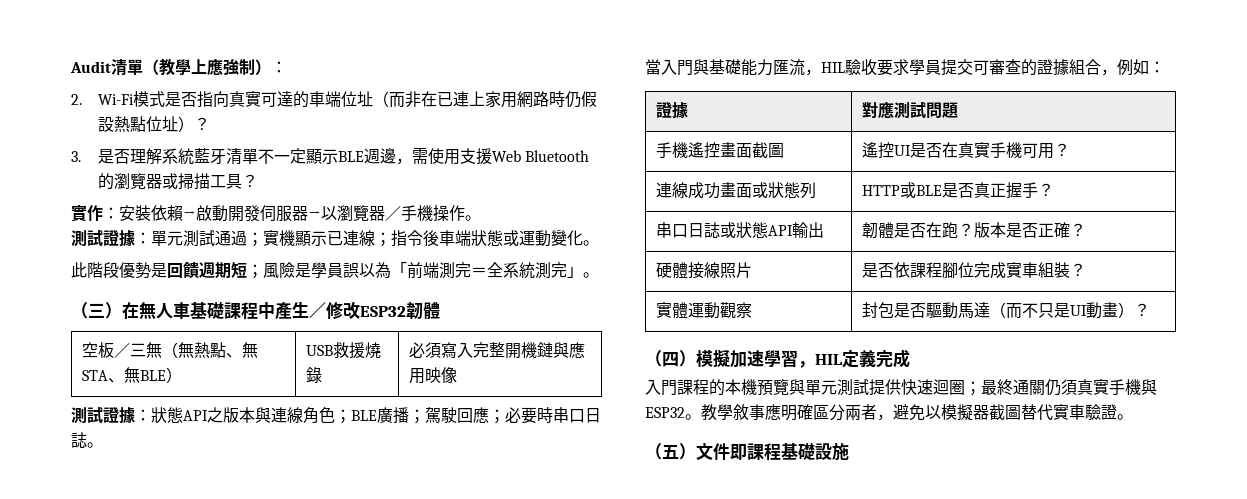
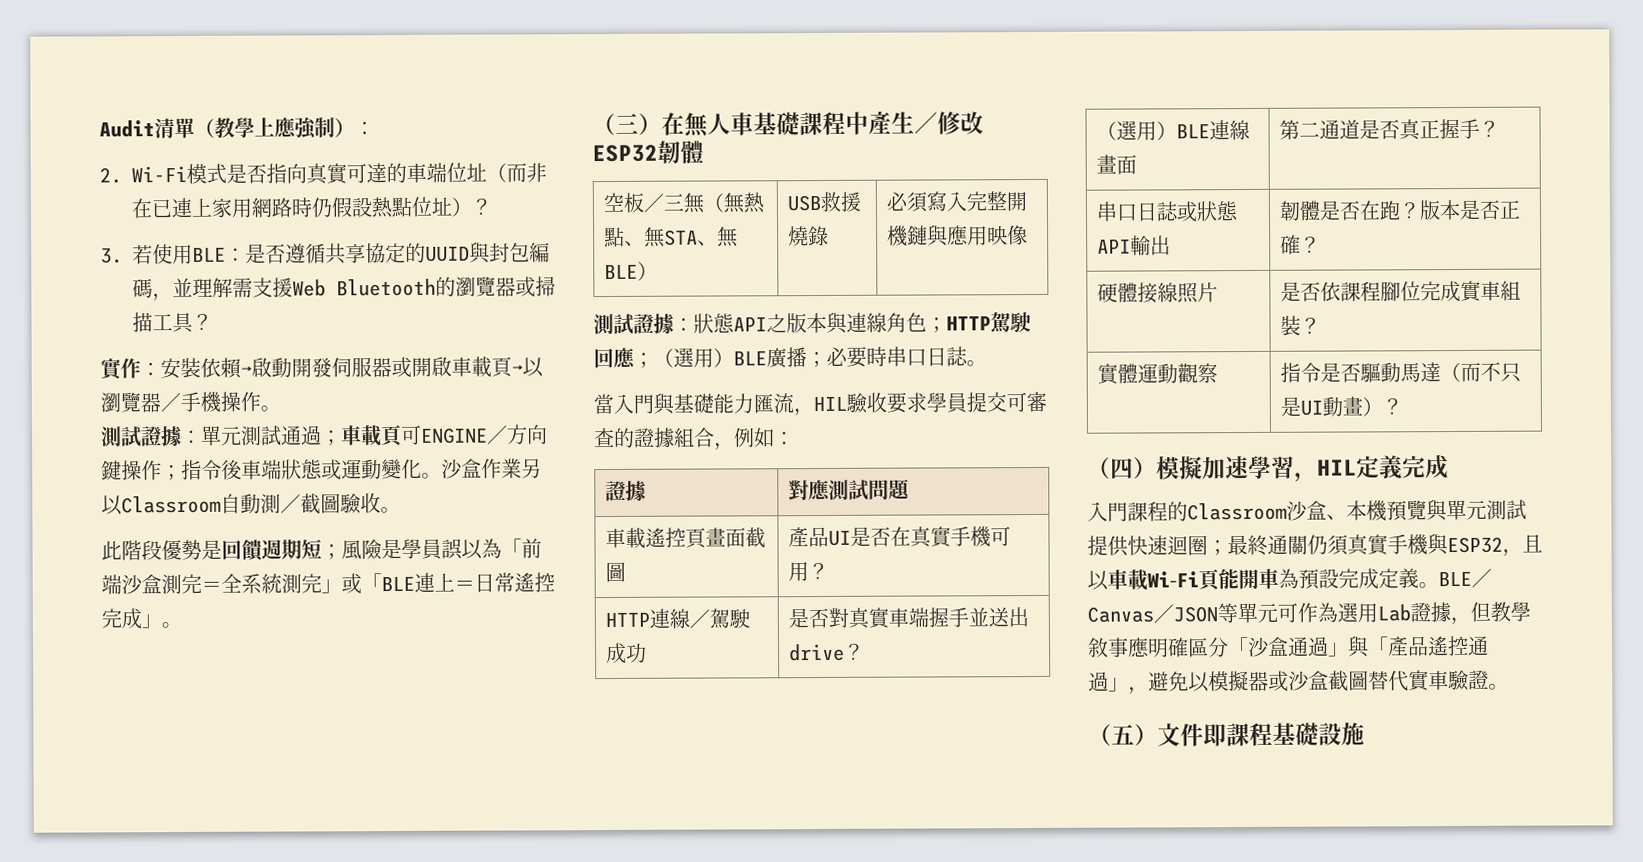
[97,148,460,165] 是否理解系統藍牙清單不一定顯示BLE週邊，需使用 -> [132,241,550,265] [132,277,253,302] 若使用BLE：是否遵循共享協定的UUID與封包編碼，並理解需
(308, 213) none -> [391,356,513,379] 或開啟車載頁
[263,230,375,246] 實機顯示已連線 -> [340,424,548,448] [101,460,162,481] 車載頁可ENGINE／方向鍵操作
(599, 243) none -> [441,458,542,479] [101,493,401,516] 沙盒作業另以Classroom自動測／截圖驗收。
(439, 270) none -> [121,574,162,595] 沙盒
(583, 272) none -> [341,572,555,595] [101,608,162,630] 或「BLE連上＝日常遙控完成」
[351,407,489,424] BLE廣播；駕駛回應 -> [946,312,1031,334] [593,347,807,369] HTTP駕駛回應；（選用）BLE廣播
[656,142,721,159] 手機遙控 -> [604,527,707,549] 車載遙控頁
[862,142,895,159] 遙控 -> [787,526,829,548] 產品
[656,182,817,199] [862,182,943,198] 連線成功畫面或狀態列 | HTTP或BLE -> [604,608,750,629] [604,642,647,665] [787,607,1029,629] [788,643,865,662] [1095,119,1250,141] [1095,154,1137,175] [1278,119,1360,140] HTTP連線／駕駛成功 | 是否對真實車端握手並送出drive？ // （選用）BLE連線畫面 | 第二通道
[862,302,895,318] 封包 -> [1279,362,1321,383] 指令
(725, 387) none -> [1187,500,1347,521] Classroom沙盒、
[685,414,701,420] 。 -> [1502,534,1543,557] [1087,568,1492,592] [1087,601,1491,626] ，且以車載Wi‑Fi頁能開車為預設完成定義。BLE／Canvas／JSON等單元可作為選用Lab證據，但
[845,404,877,420] 兩者 -> [1227,635,1489,658] [1088,671,1129,692] 「沙盒通過」與「產品遙控通過」
(989, 412) none -> [1268,670,1329,692] 或沙盒

